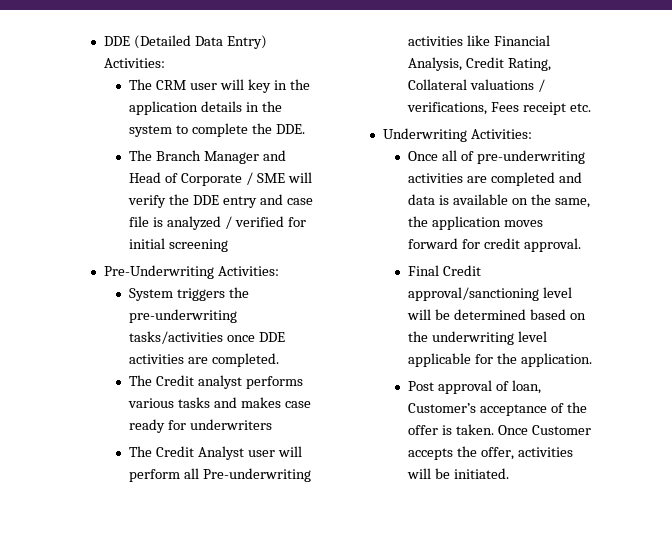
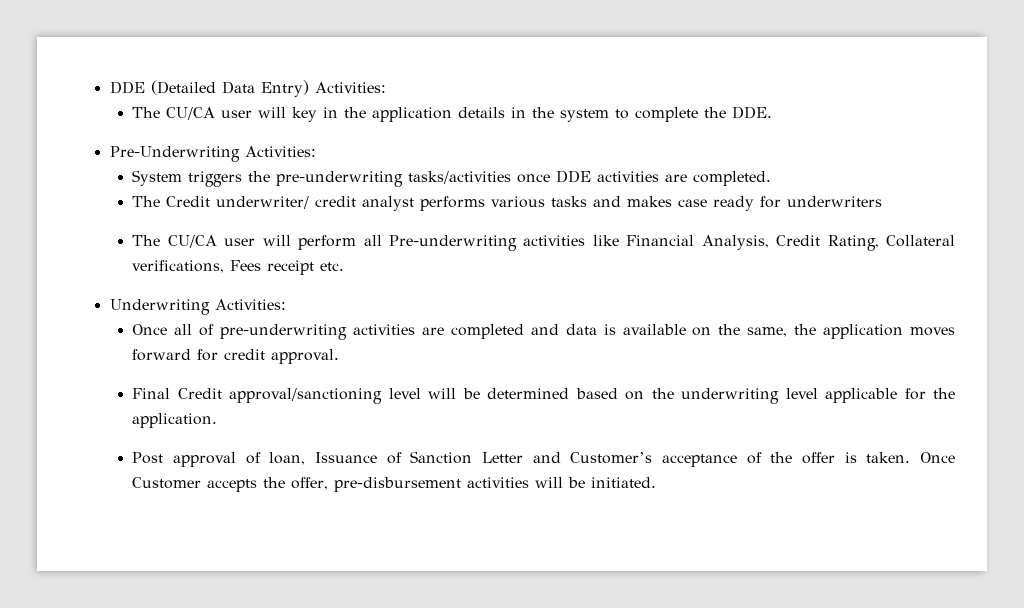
[156,80,187,90] CRM -> [166,107,216,120] CU/CA
[129,150,286,164] [129,172,312,186] [128,194,313,208] [129,216,306,230] [129,238,229,252] // The Branch Manager and Head of Corporate / SME will verify the DDE entry and case file is analyzed / verified for initial screening -> (773, 112) none
(195, 380) none -> [216,196,357,209] underwriter/ credit
[156,446,245,460] Credit Analyst -> [167,235,217,248] CU/CA
[470,79,546,92] valuations / -> (955, 241) none
(541, 387) none -> [315,451,561,464] Issuance of Sanction Letter and
(515, 453) none -> [334,477,462,492] pre-disbursement

